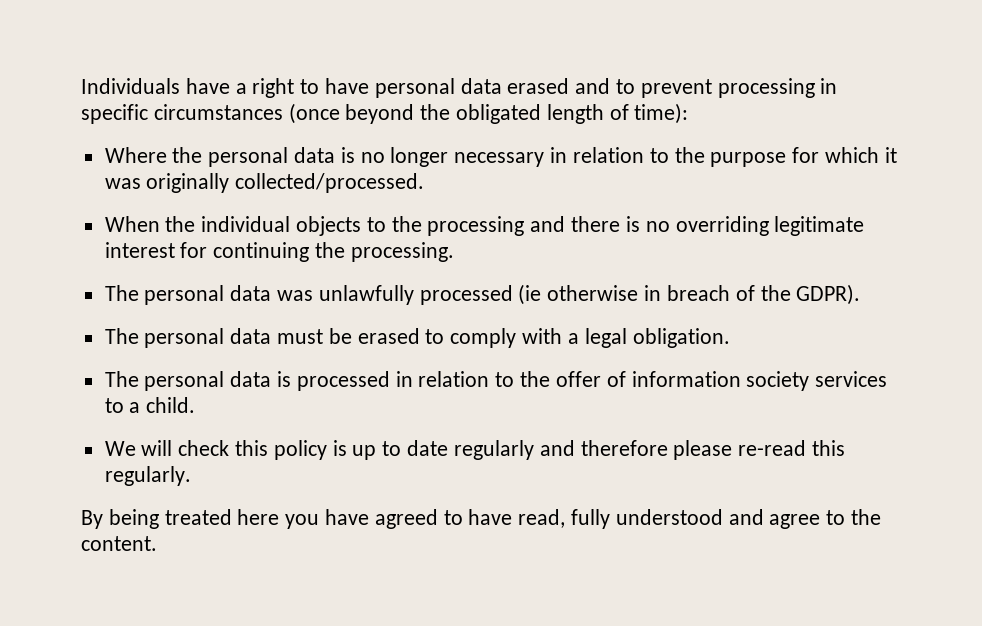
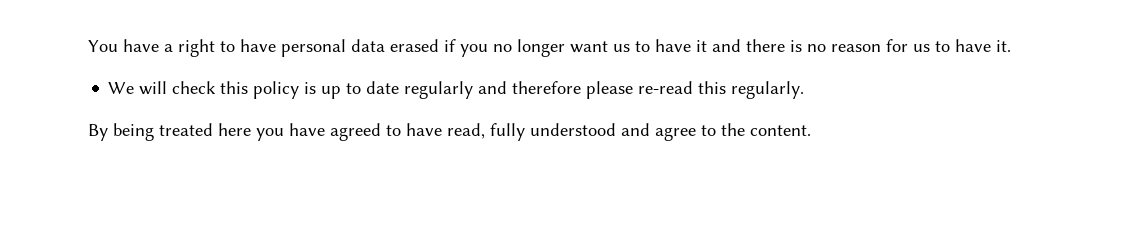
[81,78,180,94] Individuals -> [88,40,118,52] You
[575,78,838,98] [81,103,689,124] [104,147,897,167] [104,173,425,193] [104,216,865,236] [104,242,454,262] [104,284,861,305] [104,328,730,348] [104,371,888,391] [104,397,196,413] and to prevent processing in specific circumstances (once beyond the obligated length of time): // Where the personal data is no longer necessary in relation to the purpose for which it was originally collected/processed. // When the individual objects to the processing and there is no overriding legitimate interest for continuing the processing. // The personal data was unlawfully processed (ie otherwise in breach of the GDPR). // The personal data must be erased to comply with a legal obligation. // The personal data is processed in relation to the offer of information society services to a child. -> [444,39,1011,57] if you no longer want us to have it and there is no reason for us to have it.

